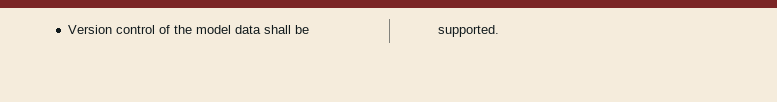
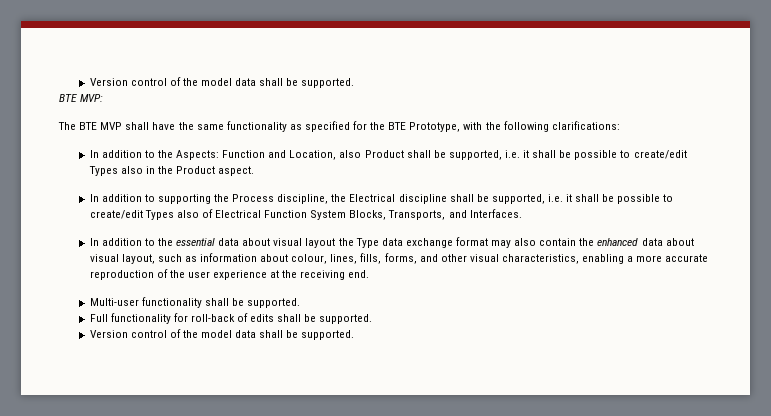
[67,25,499,37] Version control of the model data shall be supported. -> [89,77,355,88] [59,94,104,102] [58,121,620,132] [89,150,687,160] [88,166,255,176] [89,194,674,204] [89,209,522,220] [89,237,694,248] [89,253,709,264] [89,269,370,280] [89,297,300,308] [89,313,373,324] [89,329,355,340] Version control of the model data shall be supported. // BTE MVP: // The BTE MVP shall have the same functionality as specified for the BTE Prototype, with the following clarifications: // In addition to the Aspects: Function and Location, also Product shall be supported, i.e. it shall be possible to create/edit Types also in the Product aspect. // In addition to supporting the Process discipline, the Electrical discipline shall be supported, i.e. it shall be possible to create/edit Types also of Electrical Function System Blocks, Transports, and Interfaces. // In addition to the essential data about visual layout the Type data exchange format may also contain the enhanced data about visual layout, such as information about colour, lines, fills, forms, and other visual characteristics, enabling a more accurate reproduction of the user experience at the receiving end. // Multi-user functionality shall be supported. // Full functionality for roll-back of edits shall be supported. // Version control of the model data shall be supported.

